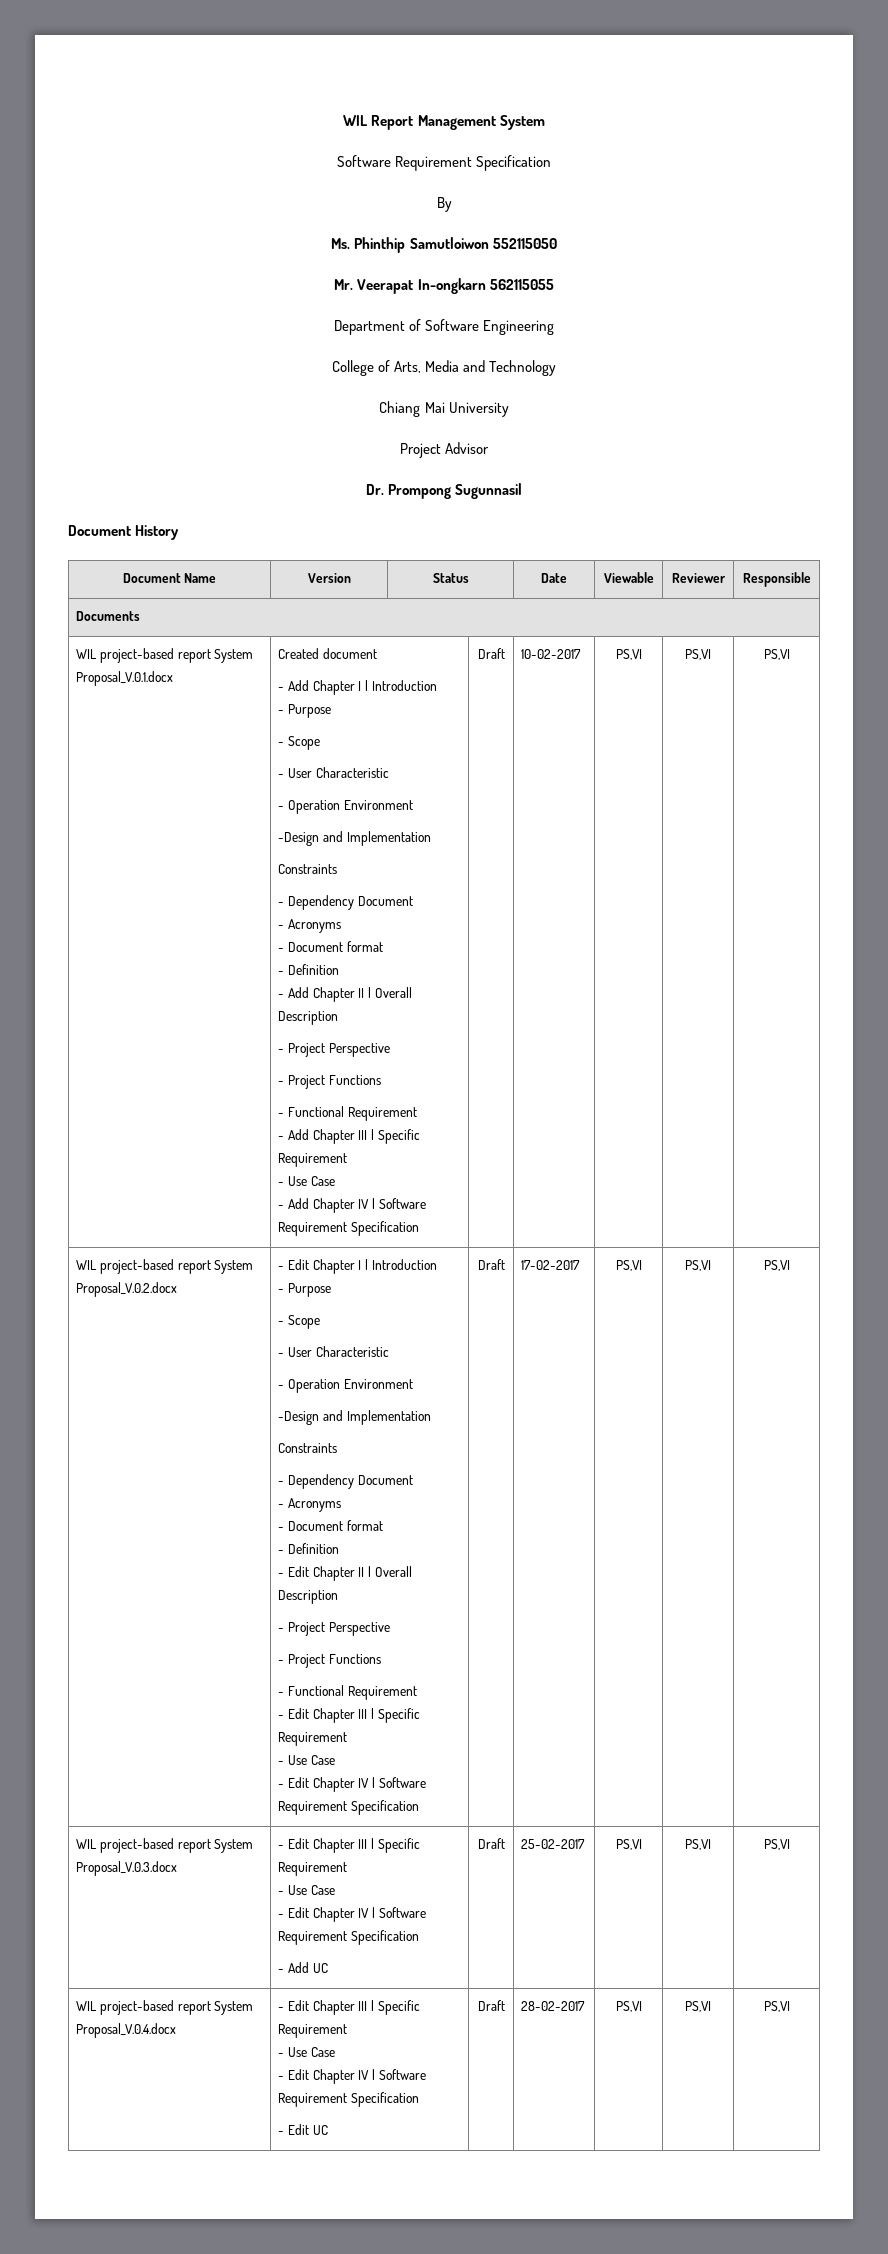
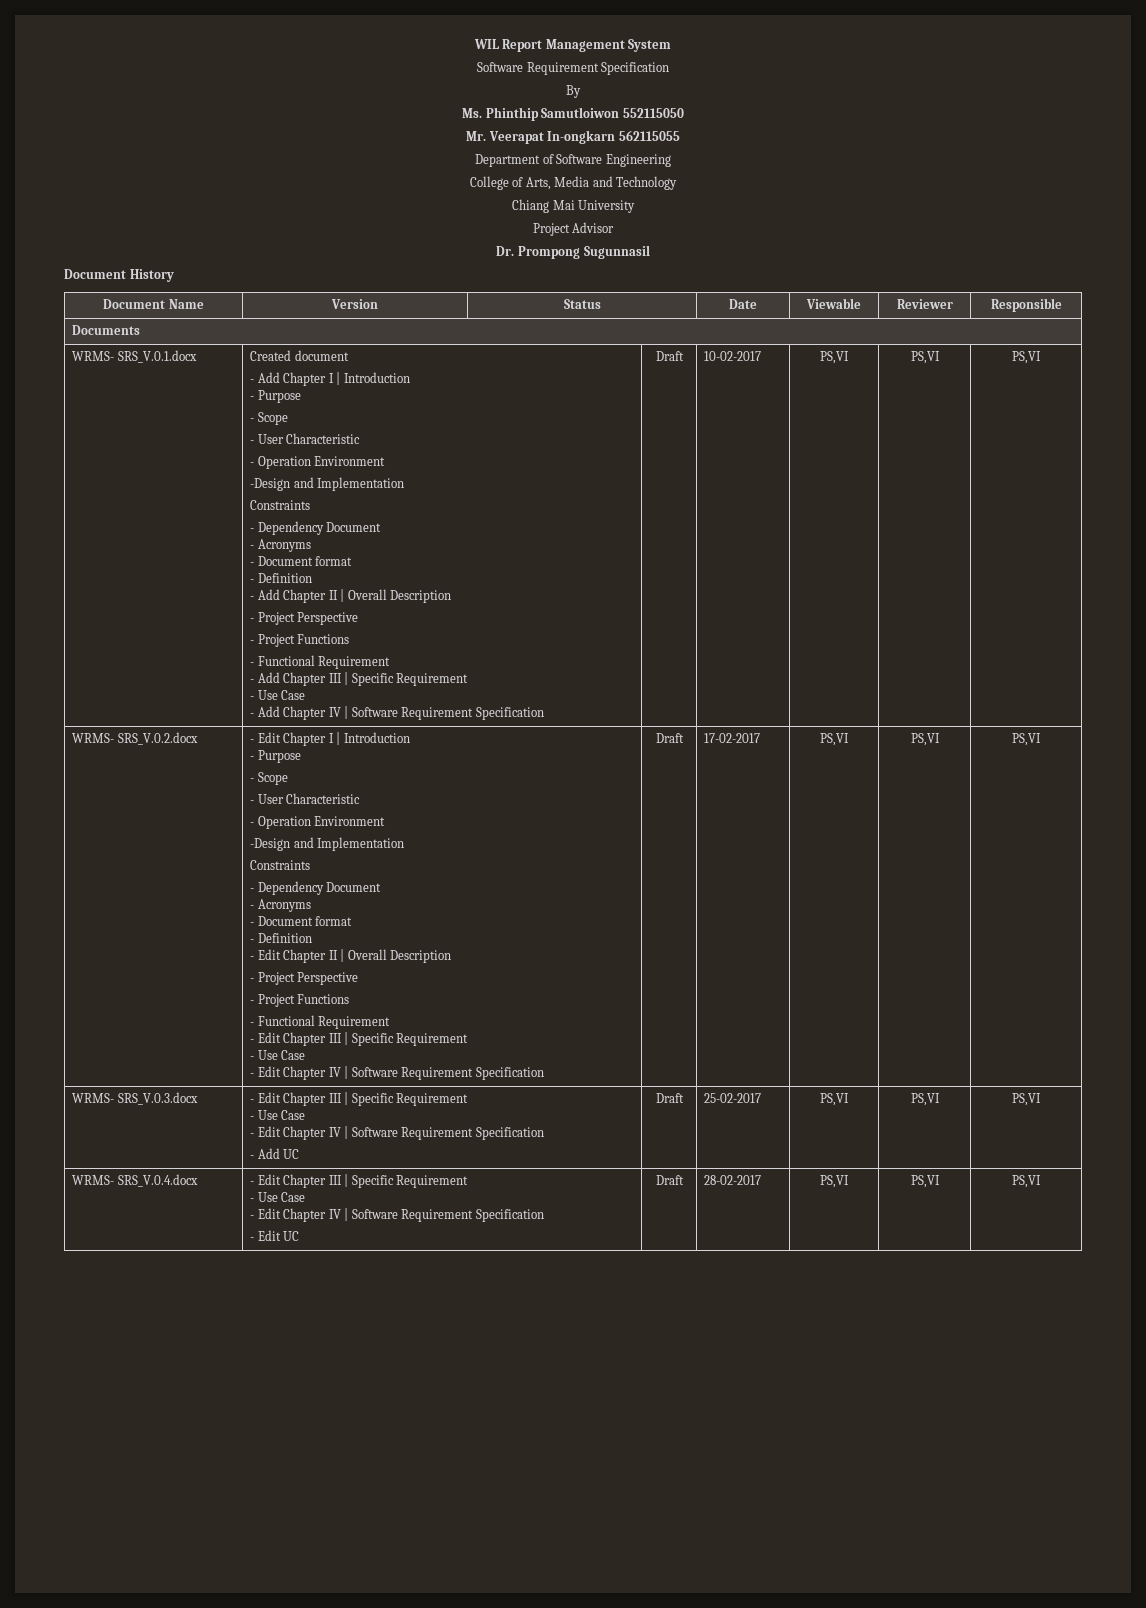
[76,648,254,663] [76,671,174,686] WIL project-based report System Proposal_V.0.1.docx -> [72,350,197,363] WRMS- SRS_V.0.1.docx
[76,1259,254,1274] [76,1282,178,1297] WIL project-based report System Proposal_V.0.2.docx -> [72,732,198,745] WRMS- SRS_V.0.2.docx
[76,1838,254,1853] [76,1861,178,1876] WIL project-based report System Proposal_V.0.3.docx -> [72,1092,198,1105] WRMS- SRS_V.0.3.docx
[76,2000,254,2015] [76,2023,177,2038] WIL project-based report System Proposal_V.0.4.docx -> [72,1174,198,1187] WRMS- SRS_V.0.4.docx

